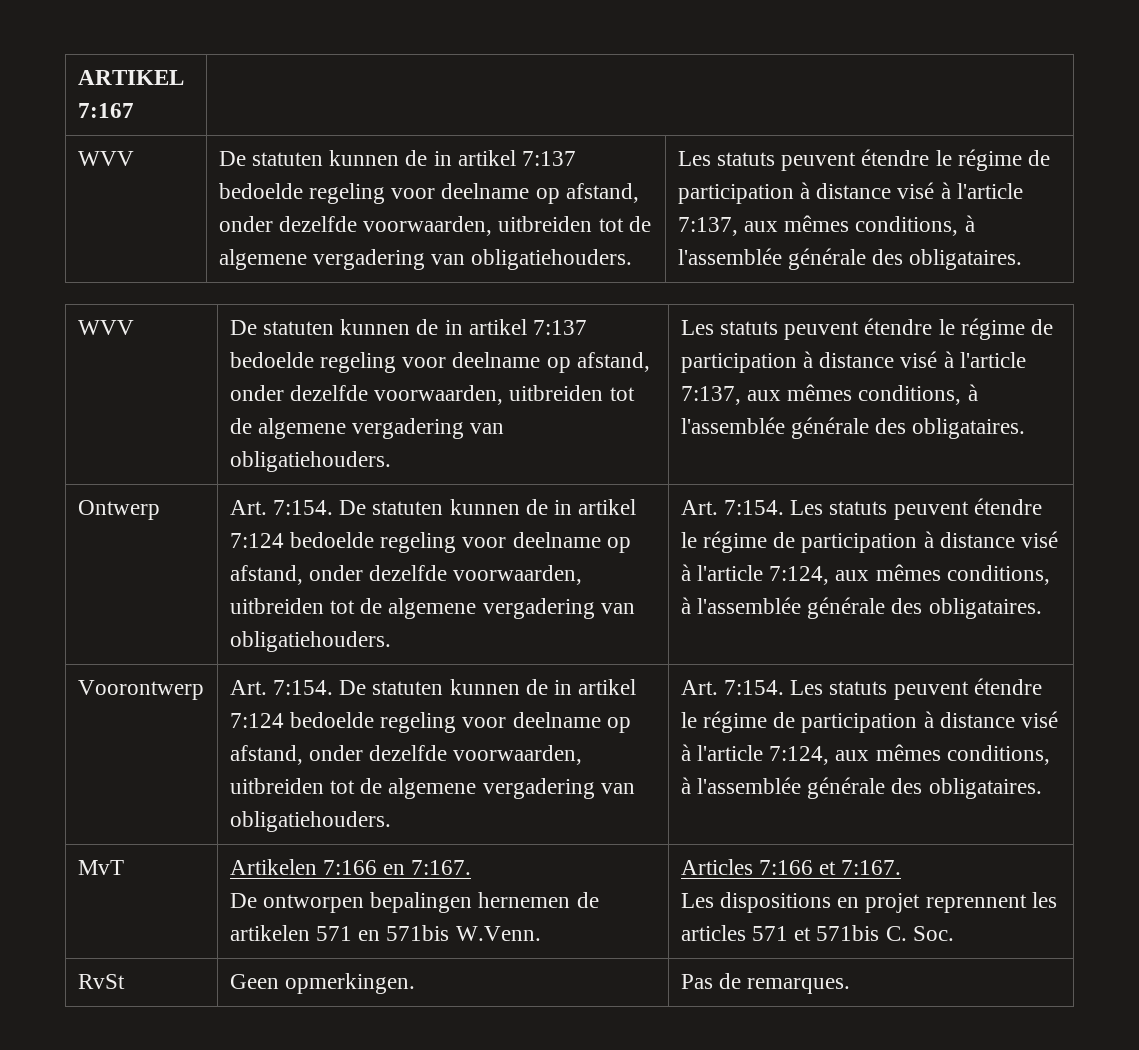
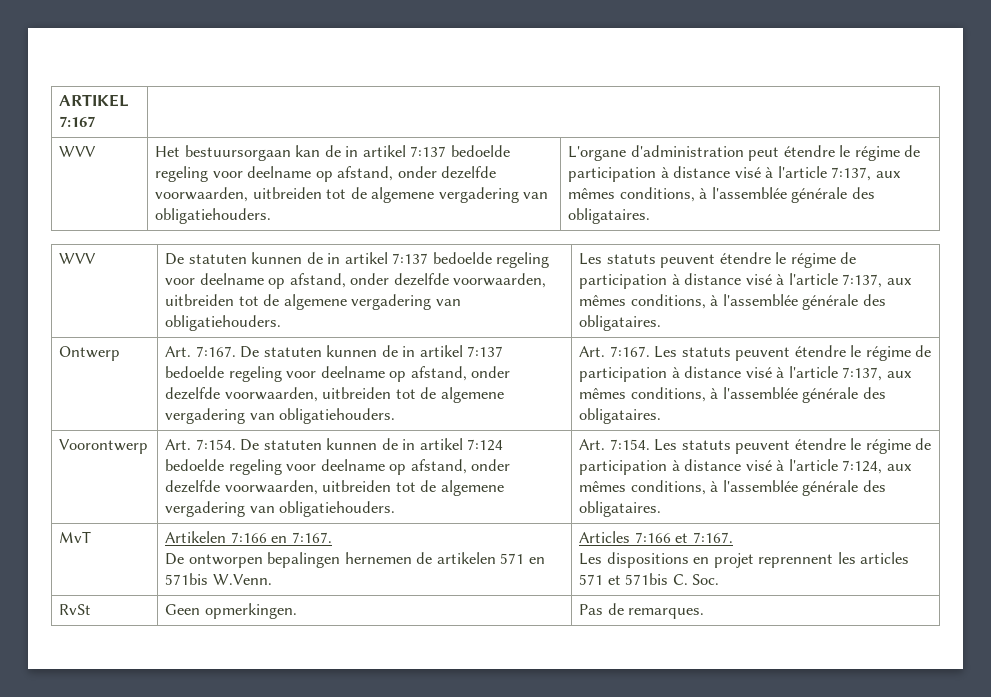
[218,150,400,166] De statuten kunnen -> [155,145,321,161] Het bestuursorgaan kan
[677,151,857,171] Les statuts peuvent -> [568,145,780,161] L'organe d'administration peut
[273,499,637,515] [229,533,284,548] 7:154. De statuten kunnen de in artikel 7:124 -> [195,345,504,358] 7:167. De statuten kunnen de in artikel 7:137
[724,500,785,515] 7:154. -> [609,346,650,357] 7:167.
[769,566,830,585] 7:124, -> [842,367,883,381] 7:137,

